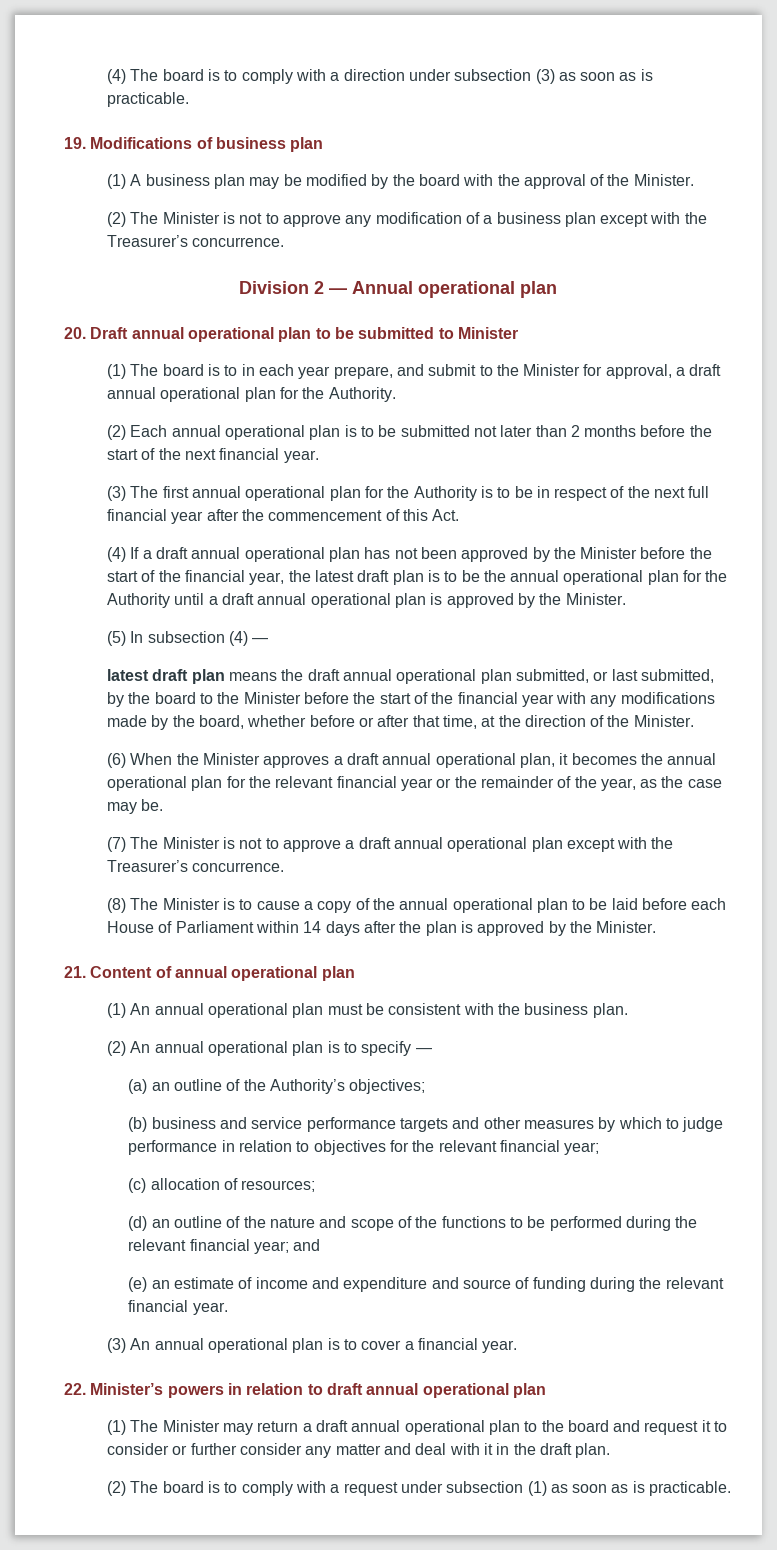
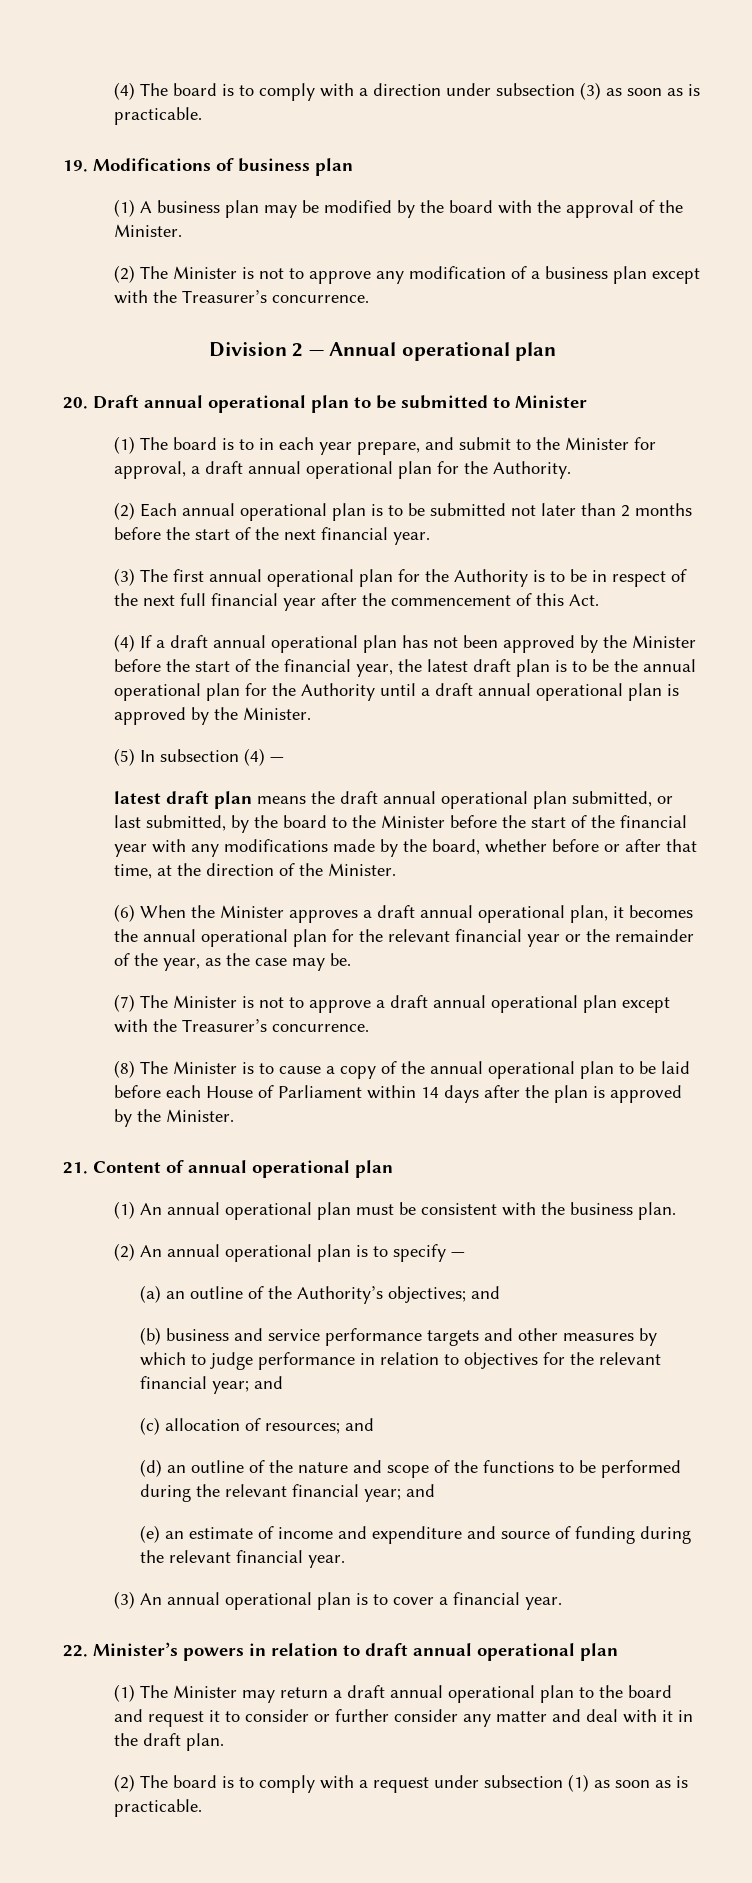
(426, 1086) none -> [471,1286,501,1299] and
(600, 1148) none -> [254,1376,284,1389] and
(316, 1186) none -> [345,1418,375,1431] and

